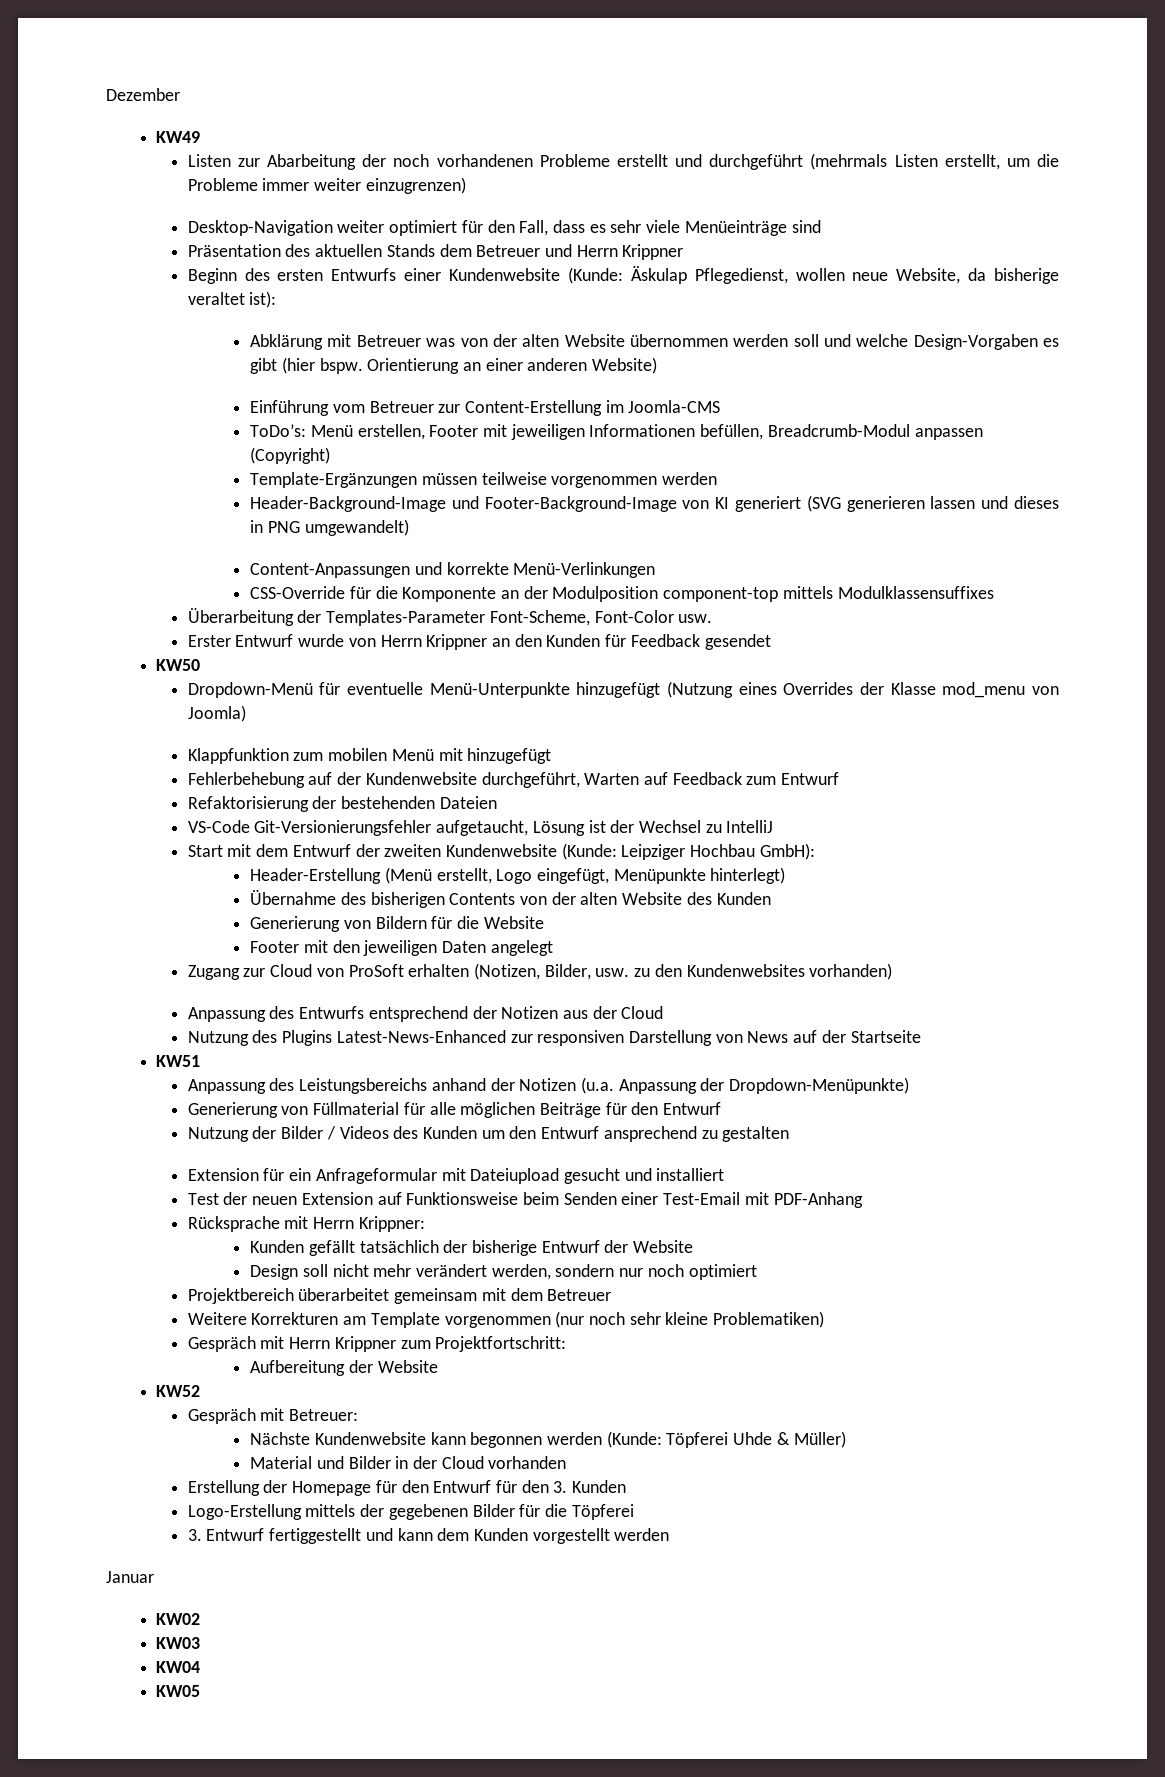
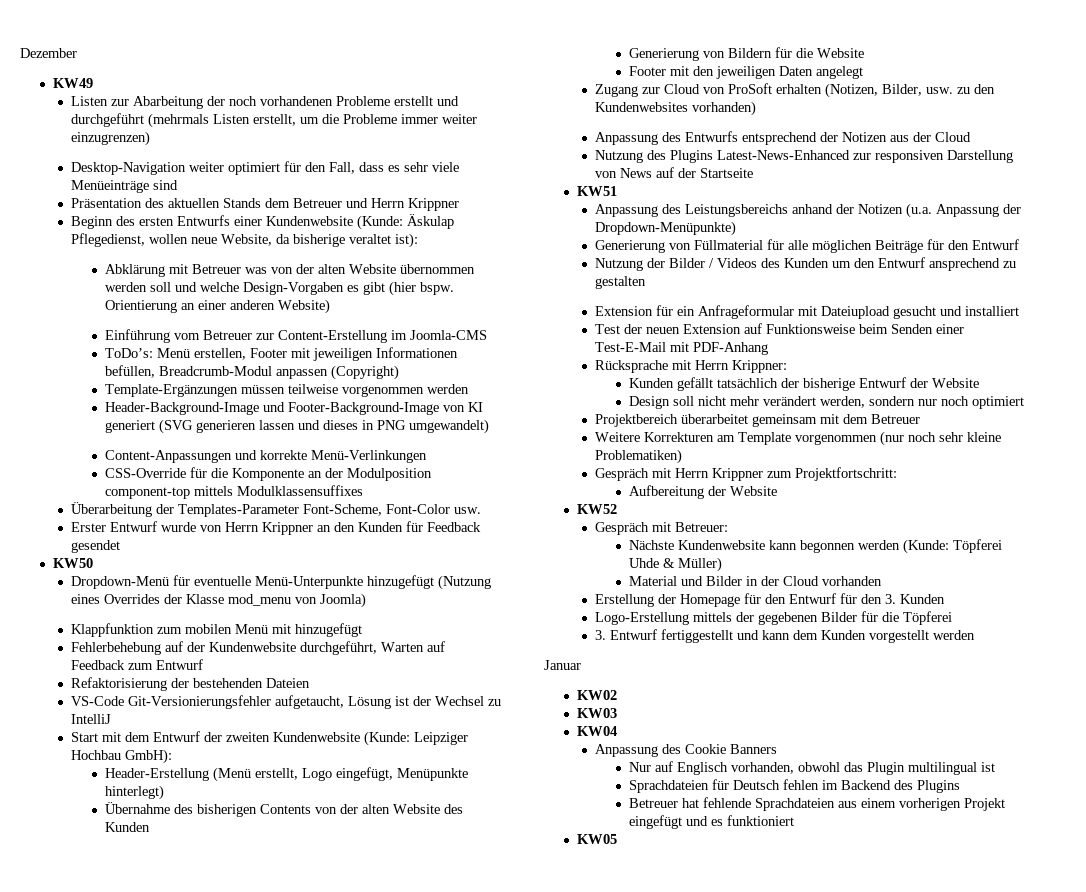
[663,1192,741,1205] Test-Email -> [594,342,666,352] Test-E-Mail
(201, 1667) none -> [594,744,777,757] [629,761,996,775] [629,779,961,793] [629,797,1006,811] [629,815,795,829] // Anpassung des Cookie Banners // Nur auf Englisch vorhanden, obwohl das Plugin multilingual ist // Sprachdateien für Deutsch fehlen im Backend des Plugins // Betreuer hat fehlende Sprachdateien aus einem vorherigen Projekt eingefügt und es funktioniert

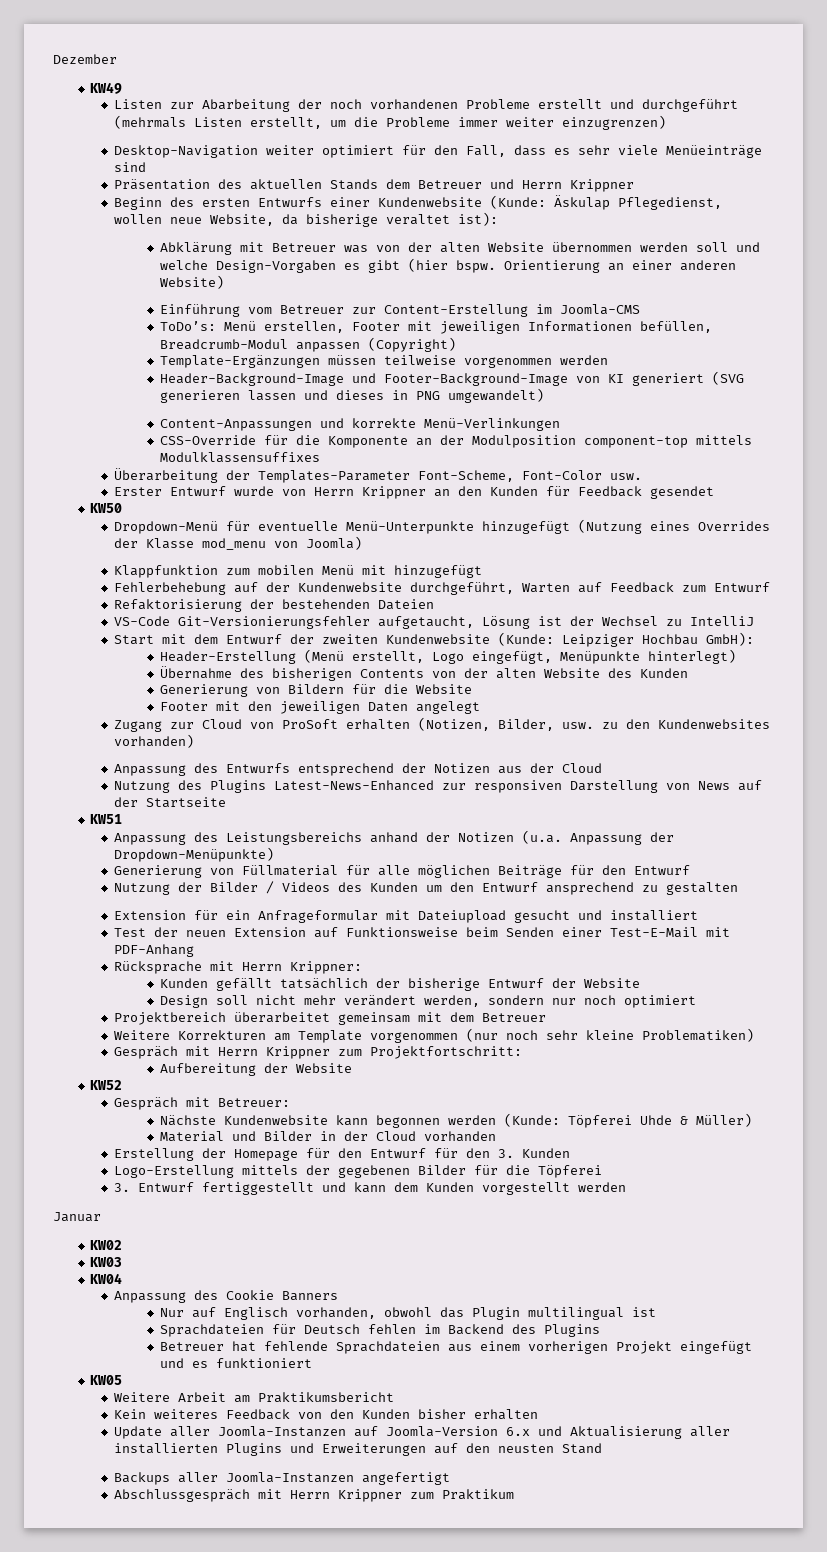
(618, 839) none -> [113,1392,394,1403] [113,1409,538,1420] [113,1426,730,1439] [113,1443,602,1456] [113,1472,450,1485] [113,1489,514,1502] // Weitere Arbeit am Praktikumsbericht // Kein weiteres Feedback von den Kunden bisher erhalten // Update aller Joomla-Instanzen auf Joomla-Version 6.x und Aktualisierung aller installierten Plugins und Erweiterungen auf den neusten Stand // Backups aller Joomla-Instanzen angefertigt // Abschlussgespräch mit Herrn Krippner zum Praktikum

